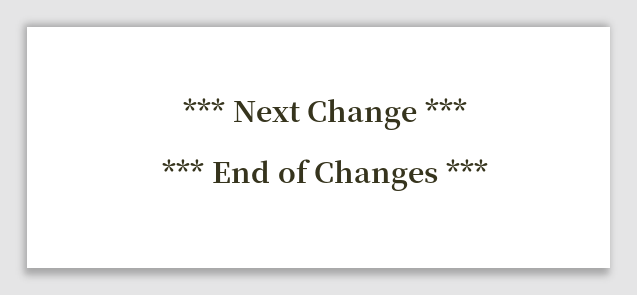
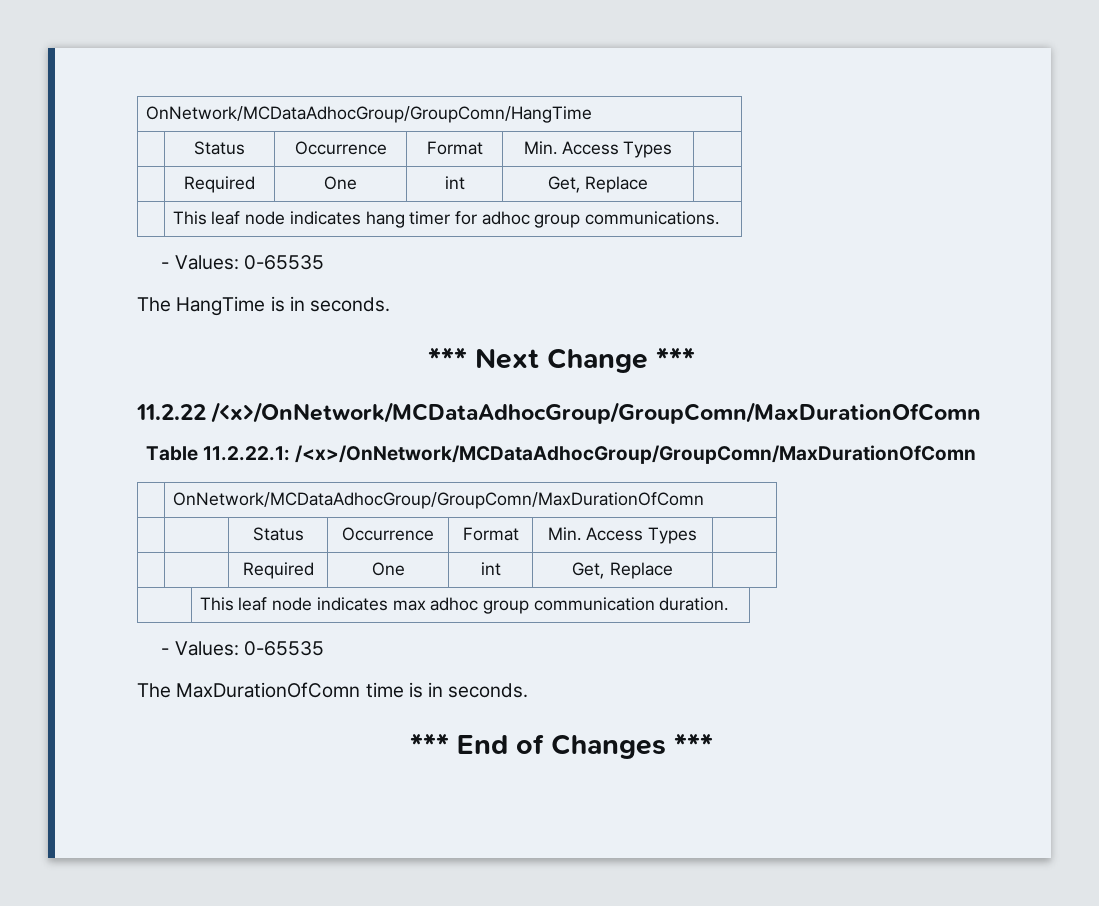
[182,98,468,130] *** Next Change *** -> [145,106,592,123] [194,141,245,155] [294,141,387,155] [426,141,483,155] [523,141,673,158] [184,176,255,193] [324,176,357,190] [444,176,465,190] [547,176,649,193] [172,211,720,228] [161,255,324,270] [137,296,391,316] [427,347,695,373] [136,402,982,424] [145,445,977,464] [172,492,704,509] [252,527,304,541] [342,527,434,541] [462,527,519,541] [548,527,697,544] [242,562,314,579] [371,562,405,576] [480,562,501,576] [572,562,673,579] [199,597,729,614] [161,641,324,656] [137,682,529,698] OnNetwork/MCDataAdhocGroup/GroupComn/HangTime // | Status | Occurrence | Format | Min. Access Types | // | Required | One | int | Get, Replace | // | This leaf node indicates hang timer for adhoc group communications. // - Values: 0-65535 // The HangTime is in seconds. // *** Next Change *** // 11.2.22 /<x>/OnNetwork/MCDataAdhocGroup/GroupComn/MaxDurationOfComn // Table 11.2.22.1: /<x>/OnNetwork/MCDataAdhocGroup/GroupComn/MaxDurationOfComn // | OnNetwork/MCDataAdhocGroup/GroupComn/MaxDurationOfComn // | | Status | Occurrence | Format | Min. Access Types | // | | Required | One | int | Get, Replace | // | This leaf node indicates max adhoc group communication duration. // - Values: 0-65535 // The MaxDurationOfComn time is in seconds.

